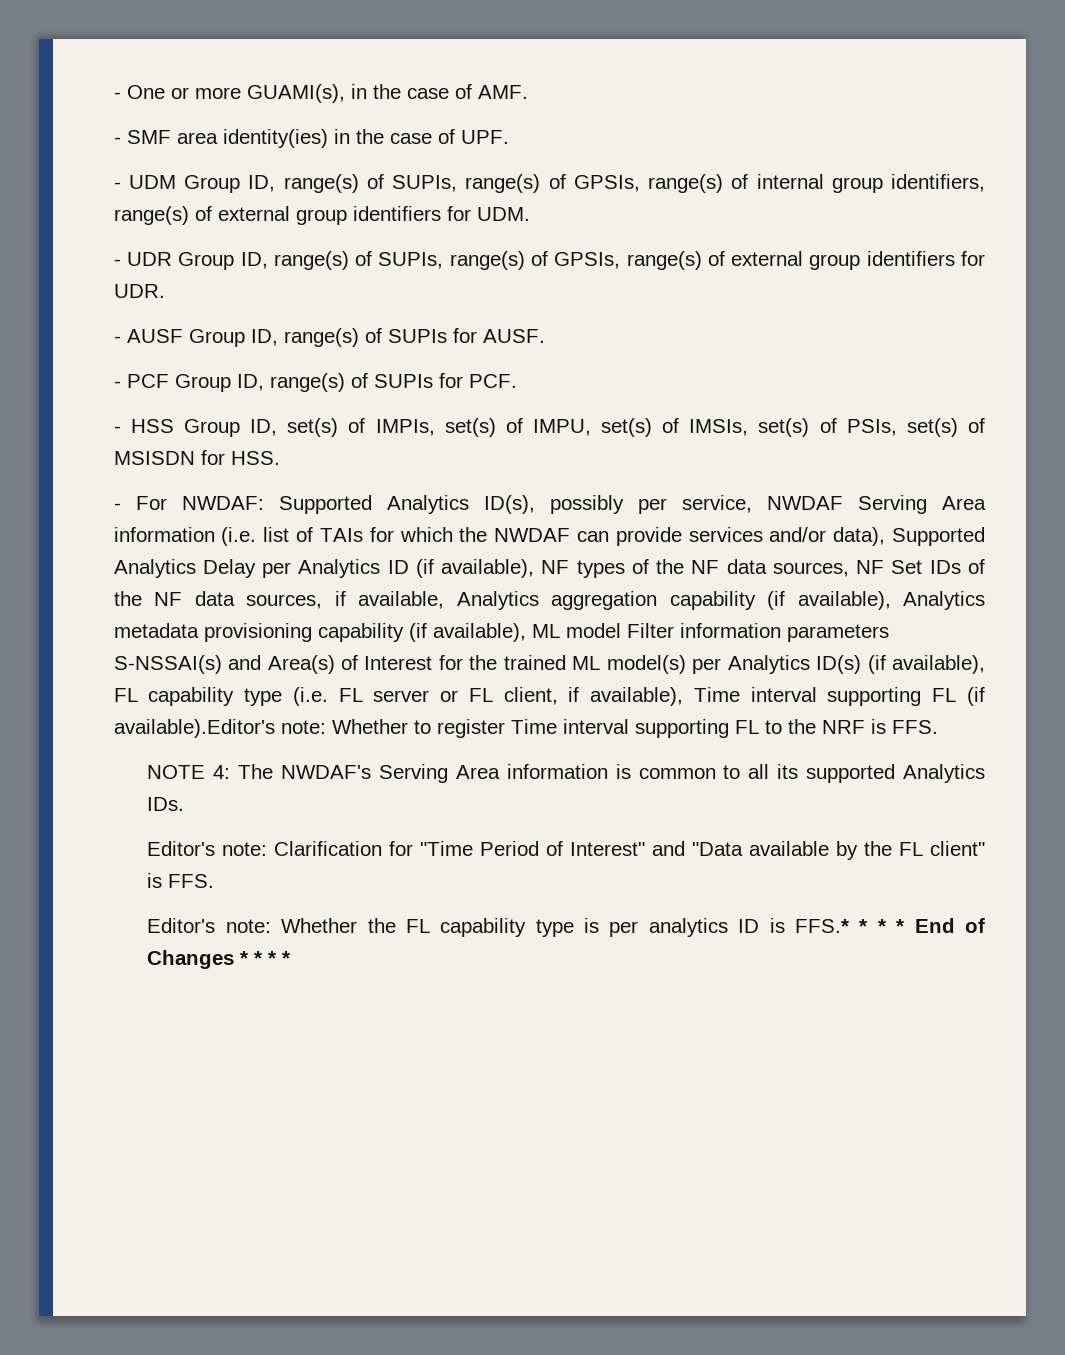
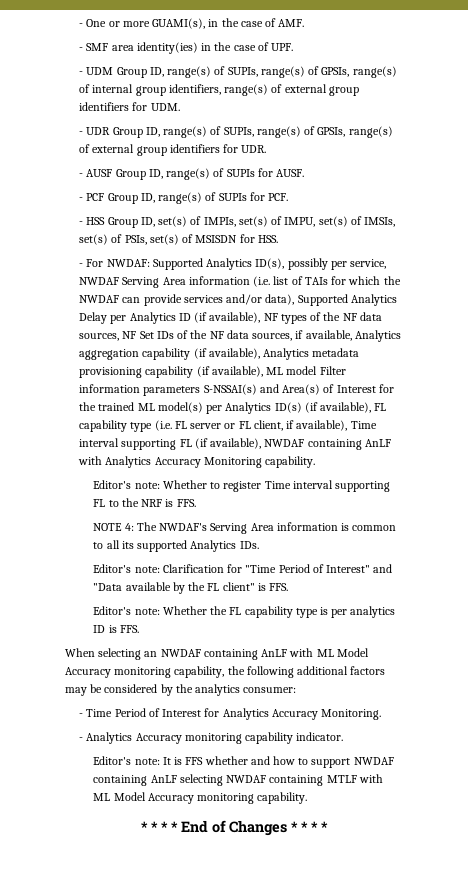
[113,719,275,738] available).Editor's -> [210,438,391,450] [78,456,316,468] [93,480,132,489] available), NWDAF containing AnLF with Analytics Accuracy Monitoring capability. // Editor's
[795,919,850,933] FFS.* -> [119,625,139,633] [65,648,369,660] [65,666,386,678] [65,684,297,696] [79,708,382,720] [79,732,344,744] [93,756,394,768] [93,774,383,786] [93,792,308,804] [141,821,148,832] FFS. // When selecting an NWDAF containing AnLF with ML Model Accuracy monitoring capability, the following additional factors may be considered by the analytics consumer: // - Time Period of Interest for Analytics Accuracy Monitoring. // - Analytics Accuracy monitoring capability indicator. // Editor's note: It is FFS whether and how to support NWDAF containing AnLF selecting NWDAF containing MTLF with ML Model Accuracy monitoring capability. // *

